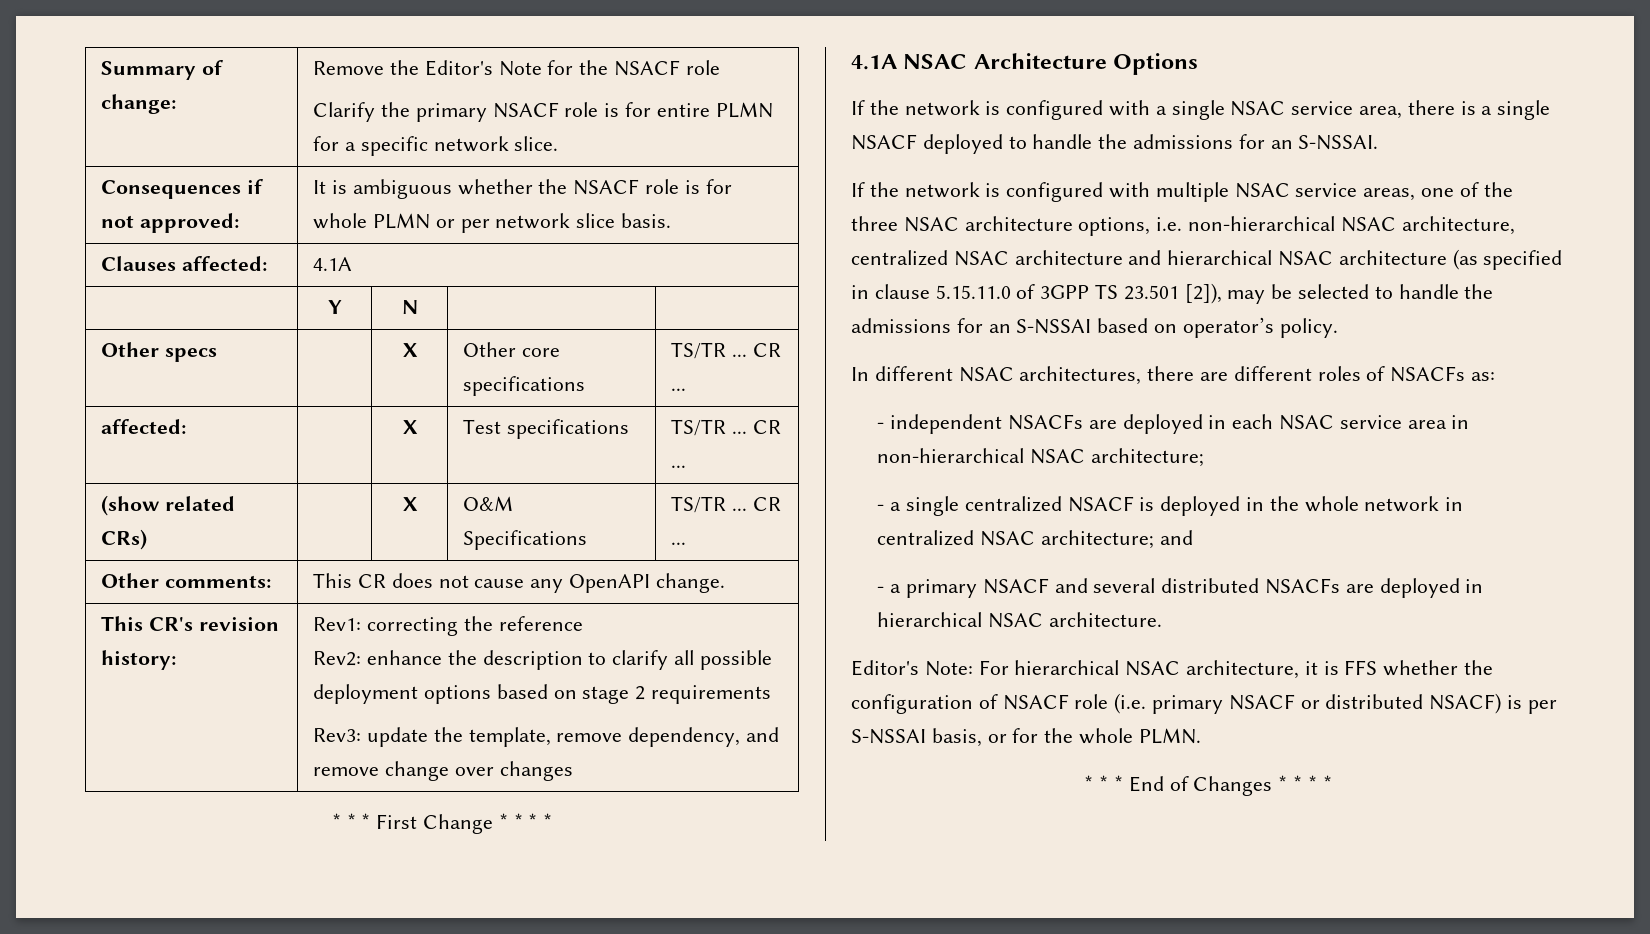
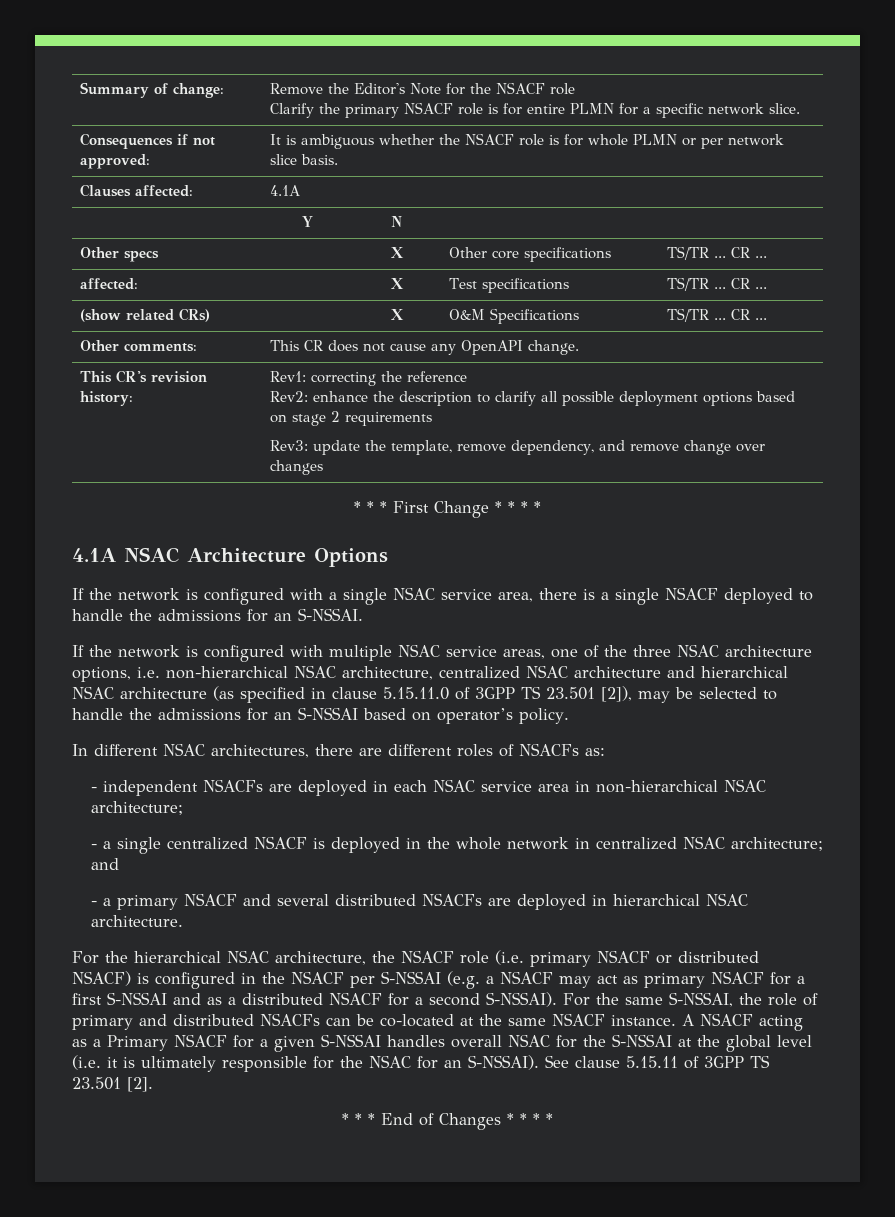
[851,660,1494,679] [851,694,998,714] Editor's Note: For hierarchical NSAC architecture, it is FFS whether the configuration of -> [72,950,395,965] For the hierarchical NSAC architecture, the
[1527,700,1557,714] [851,728,1201,747] per S-NSSAI basis, or for the whole PLMN. -> [155,971,805,989] [72,992,818,1007] [72,1013,803,1031] [72,1034,812,1052] [72,1055,770,1072] [72,1077,153,1092] configured in the NSACF per S-NSSAI (e.g. a NSACF may act as primary NSACF for a first S-NSSAI and as a distributed NSACF for a second S-NSSAI). For the same S-NSSAI, the role of primary and distributed NSACFs can be co-located at the same NSACF instance. A NSACF acting as a Primary NSACF for a given S-NSSAI handles overall NSAC for the S-NSSAI at the global level (i.e. it is ultimately responsible for the NSAC for an S-NSSAI). See clause 5.15.11 of 3GPP TS 23.501 [2].

